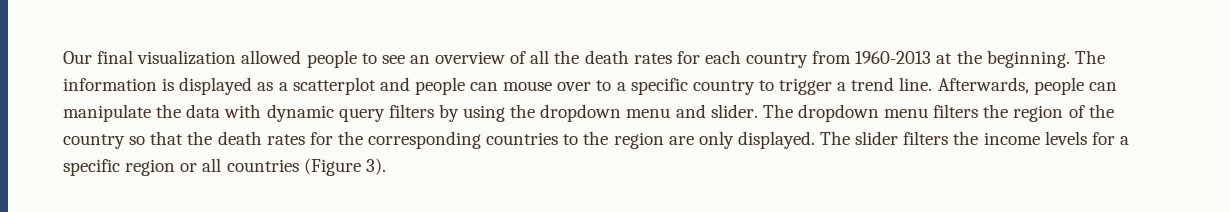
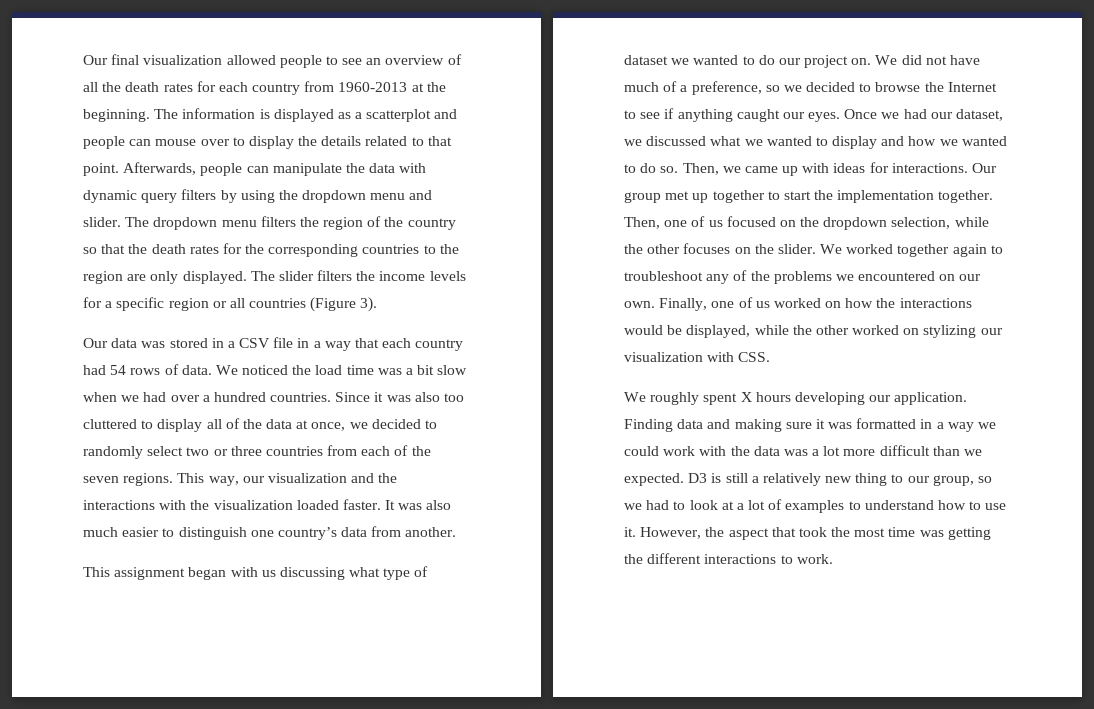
[616,77,933,95] a specific country to trigger a trend line. -> [248,136,452,149] [83,163,119,176] display the details related to that point.
(386, 166) none -> [83,337,464,351] [83,364,468,375] [83,392,465,402] [83,418,438,432] [83,445,431,459] [83,473,398,486] [83,499,452,510] [83,526,457,540] [83,566,429,580] [624,55,981,68] [624,81,997,95] [624,108,1004,122] [624,136,1007,149] [624,162,998,176] [624,190,994,203] [624,216,989,230] [624,243,1003,257] [624,270,982,284] [624,297,972,311] [624,325,1003,338] [624,352,771,362] [624,392,968,405] [624,418,997,432] [624,445,983,456] [624,473,993,486] [624,499,1007,513] [624,527,991,540] [624,553,833,564] // Our data was stored in a CSV file in a way that each country had 54 rows of data. We noticed the load time was a bit slow when we had over a hundred countries. Since it was also too cluttered to display all of the data at once, we decided to randomly select two or three countries from each of the seven regions. This way, our visualization and the interactions with the visualization loaded faster. It was also much easier to distinguish one country’s data from another. // This assignment began with us discussing what type of dataset we wanted to do our project on. We did not have much of a preference, so we decided to browse the Internet to see if anything caught our eyes. Once we had our dataset, we discussed what we wanted to display and how we wanted to do so. Then, we came up with ideas for interactions. Our group met up together to start the implementation together. Then, one of us focused on the dropdown selection, while the other focuses on the slider. We worked together again to troubleshoot any of the problems we encountered on our own. Finally, one of us worked on how the interactions would be displayed, while the other worked on stylizing our visualization with CSS. // We roughly spent X hours developing our application. Finding data and making sure it was formatted in a way we could work with the data was a lot more difficult than we expected. D3 is still a relatively new thing to our group, so we had to look at a lot of examples to understand how to use it. However, the aspect that took the most time was getting the different interactions to work.

